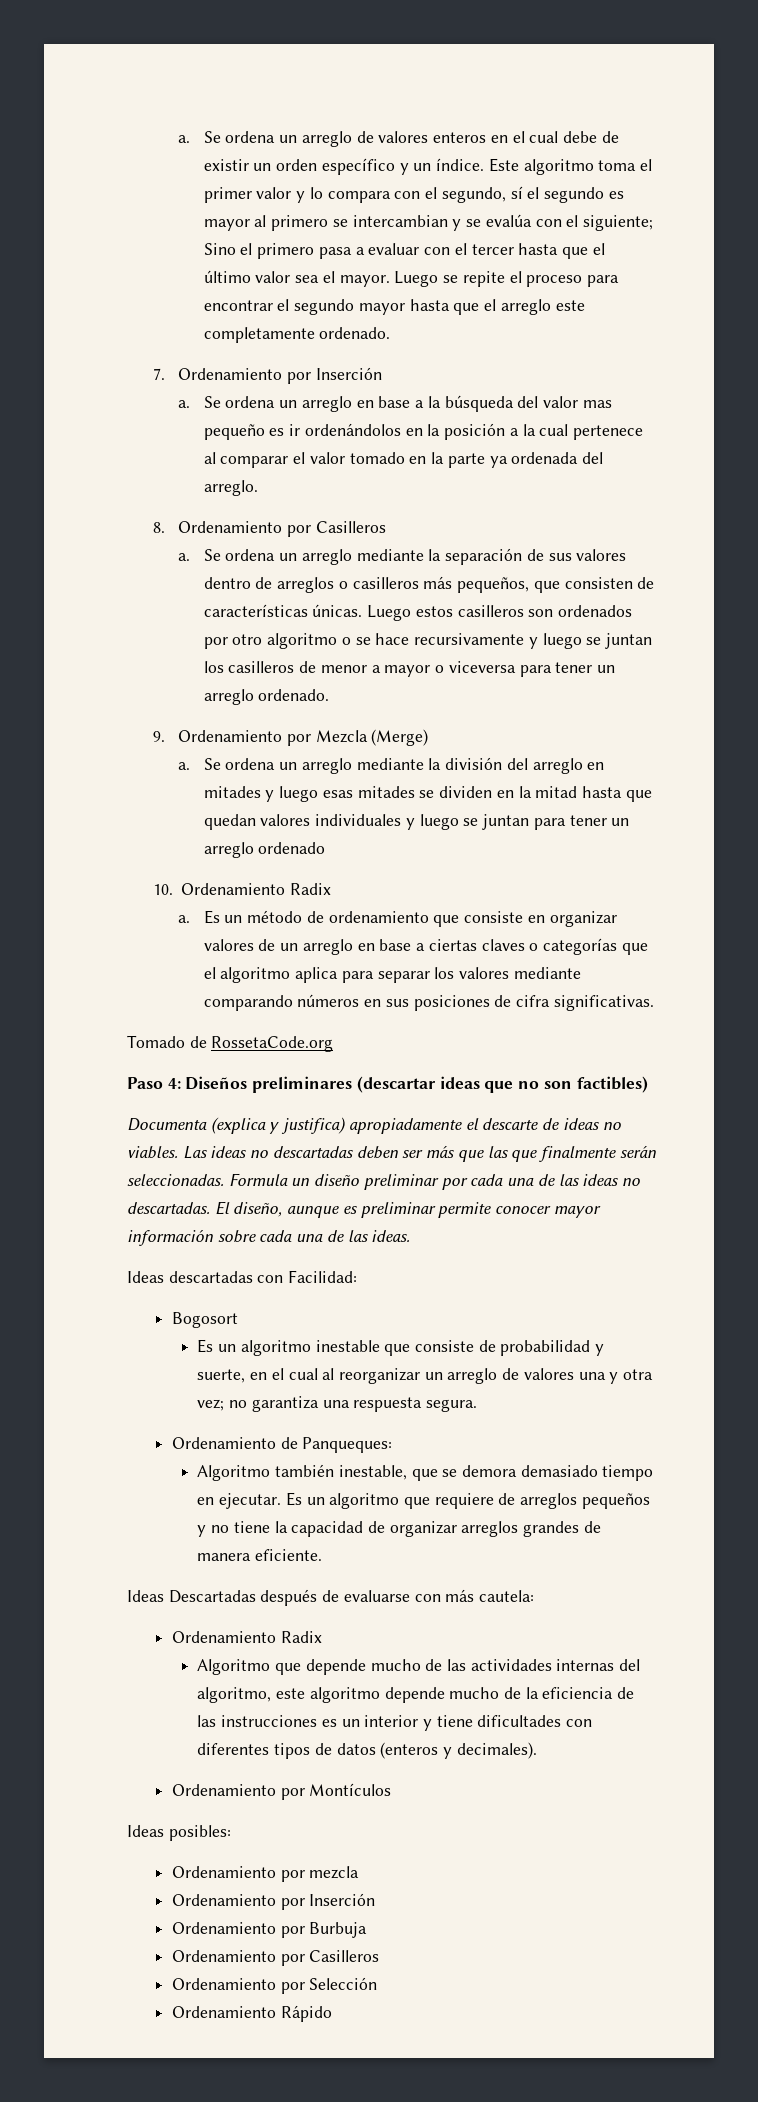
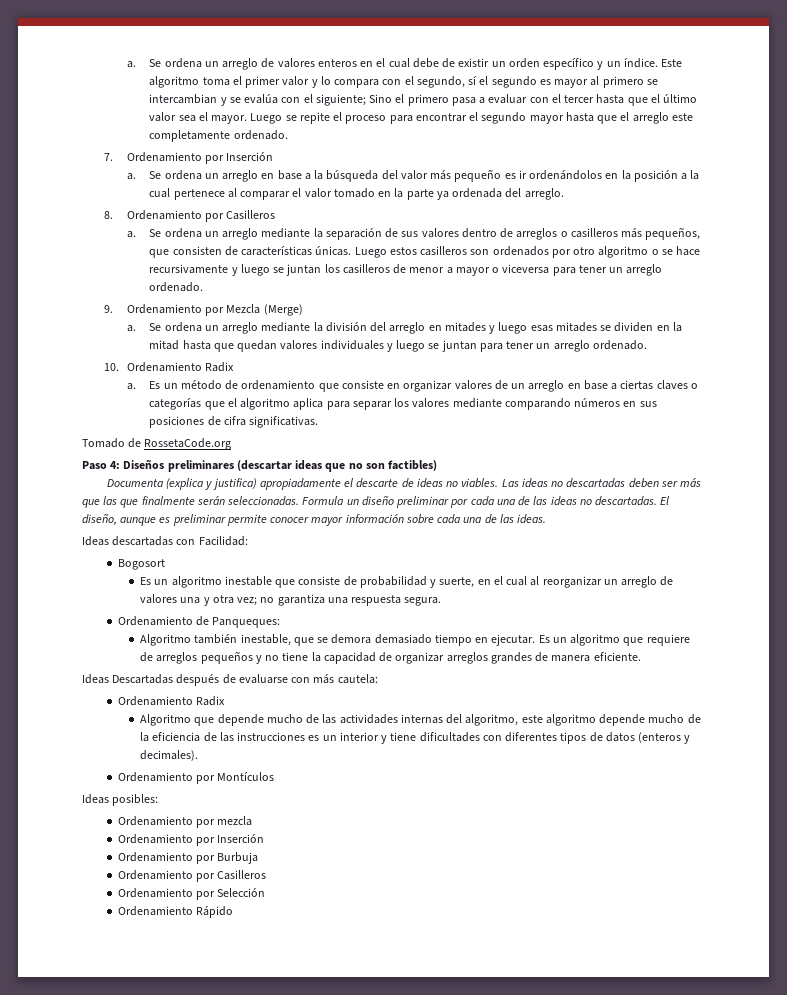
[582,400,612,408] mas -> [430,170,452,180] más
[258,842,326,854] ordenado -> [592,340,647,350] ordenado.

